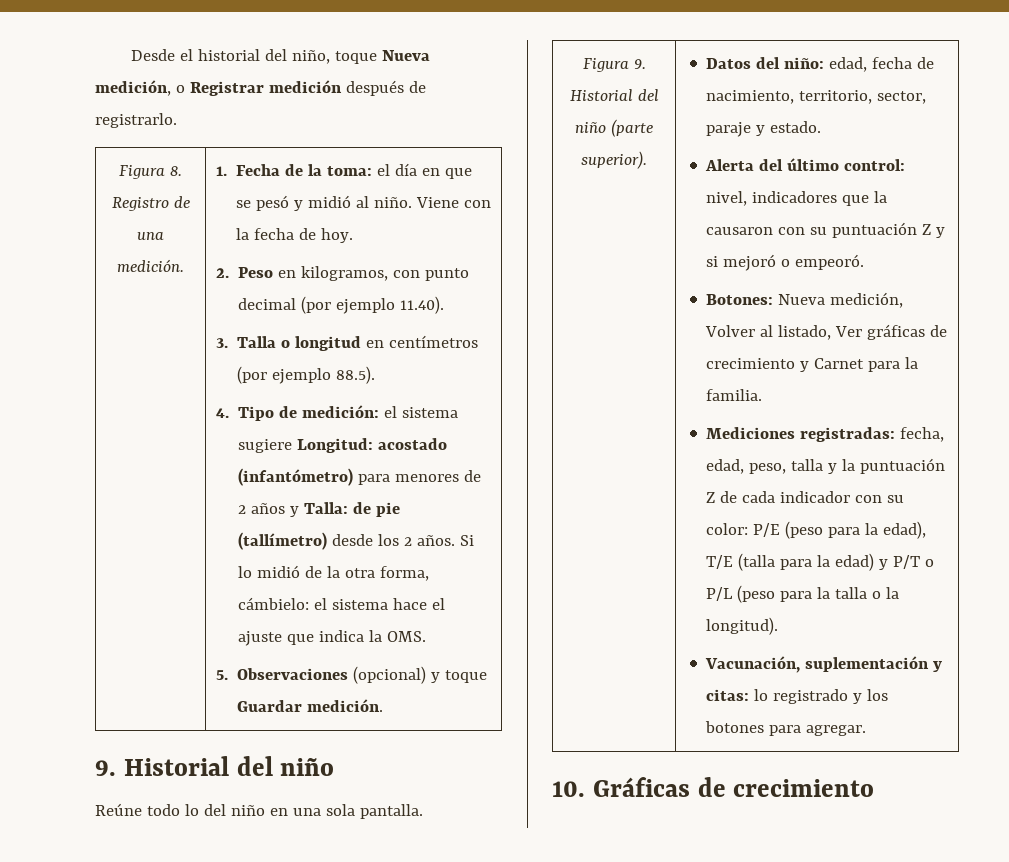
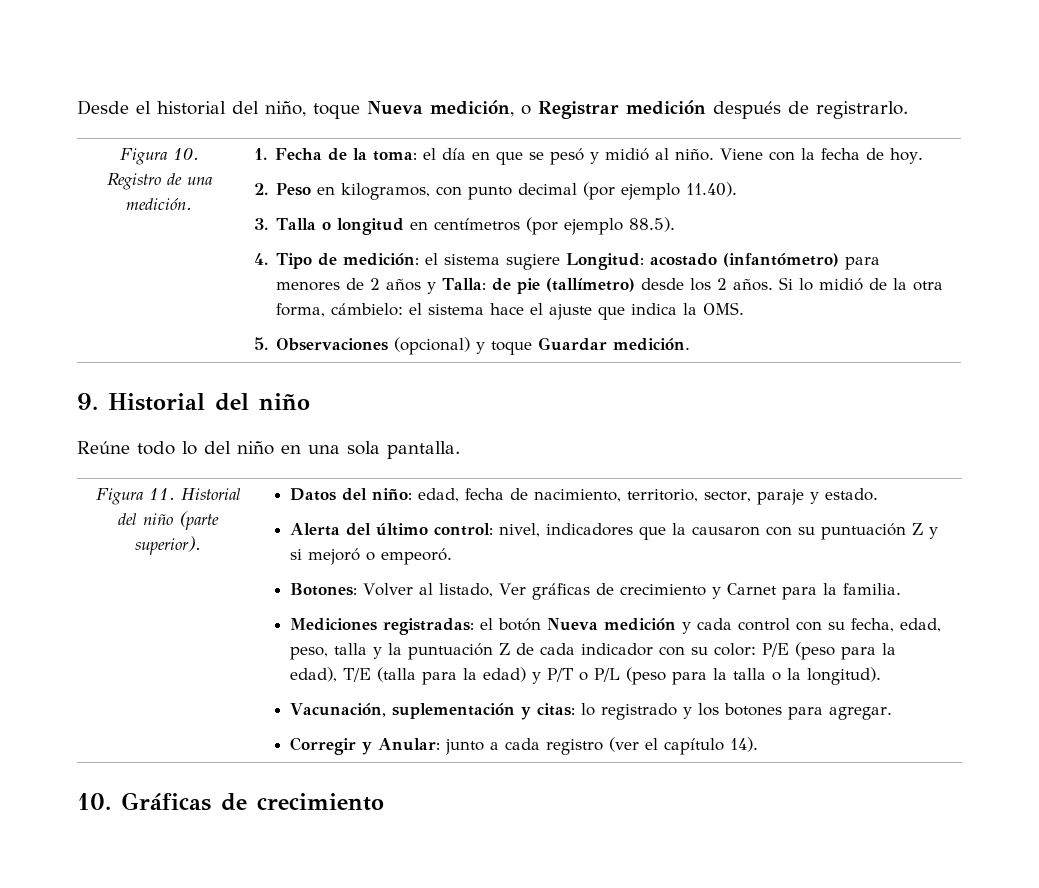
[169,166,182,176] 8. -> [172,148,199,160] 10.
[633,59,646,69] 9. -> [148,488,175,500] 11.
[778,292,904,308] Nueva medición, -> (358, 589) none
(896, 434) none -> [480,618,846,634] el botón Nueva medición y cada control con su
(867, 730) none -> [290,737,759,755] // Corregir y Anular: junto a cada registro (ver el capítulo 14).

